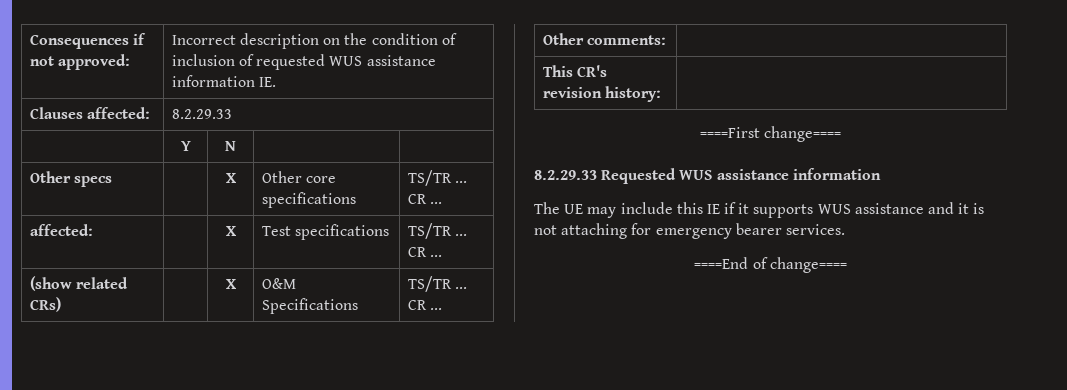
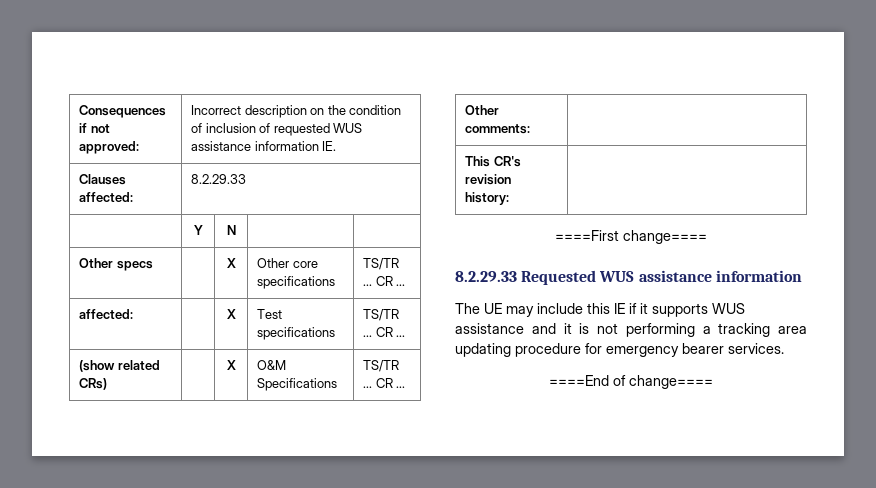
[561,223,628,239] attaching -> [625,323,807,337] [455,343,581,357] performing a tracking area updating procedure

